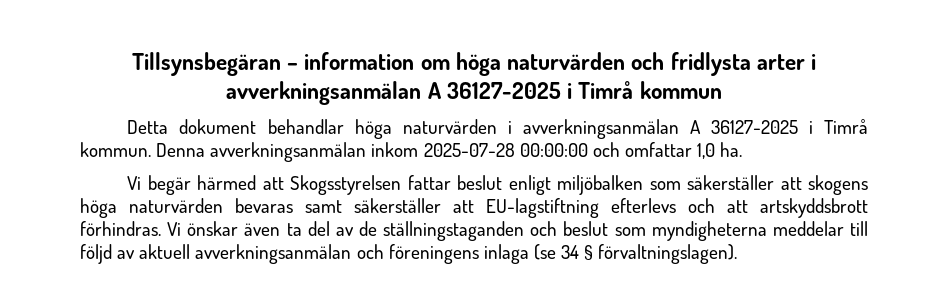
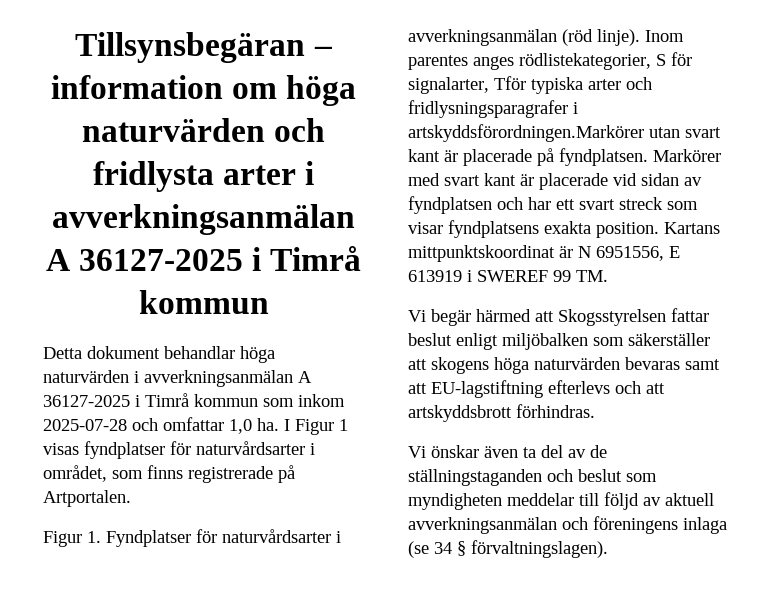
[80,142,367,162] kommun. Denna avverkningsanmälan -> [194,394,294,407] kommun som
[519,143,588,157] 00:00:00 -> (127, 425) none
(743, 149) none -> [284,419,348,435] [43,441,315,459] [43,465,295,483] [43,490,131,507] [43,529,341,547] [408,29,684,46] [408,52,692,70] [408,76,652,94] [408,100,578,118] [408,124,721,142] [408,148,721,166] [408,173,702,190] [408,196,698,214] [408,220,720,238] [408,245,680,262] [408,270,608,282] I Figur 1 visas fyndplatser för naturvårdsarter i området, som finns registrerade på Artportalen. // Figur 1. Fyndplatser för naturvårdsarter i avverkningsanmälan (röd linje). Inom parentes anges rödlistekategorier, S för signalarter, Tför typiska arter och fridlysningsparagrafer i artskyddsförordningen.Markörer utan svart kant är placerade på fyndplatsen. Markörer med svart kant är placerade vid sidan av fyndplatsen och har ett svart streck som visar fyndplatsens exakta position. Kartans mittpunktskoordinat är N 6951556, E 613919 i SWEREF 99 TM.
[354,198,441,213] säkerställer -> (720, 364) none
(161, 228) none -> (595, 411) //
[651,221,767,241] myndigheterna -> [408,493,502,510] myndigheten

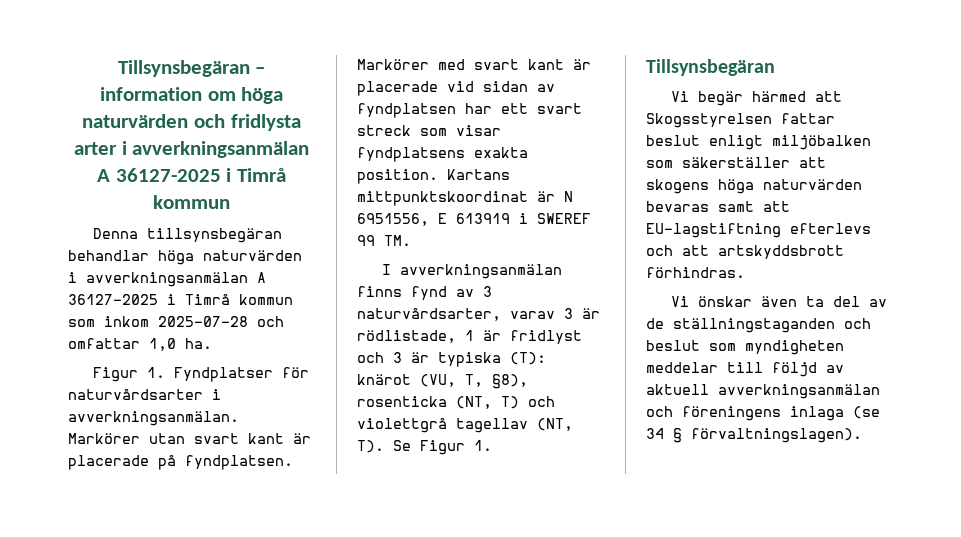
[43,346,160,359] Detta dokument -> [93,228,283,243] Denna tillsynsbegäran
[284,419,348,435] [43,441,315,459] [43,465,295,483] [43,490,131,507] I Figur 1 visas fyndplatser för naturvårdsarter i området, som finns registrerade på Artportalen. -> (212, 343) none
[408,29,684,46] [408,52,692,70] [408,76,652,94] [408,100,578,118] [408,124,644,142] avverkningsanmälan (röd linje). Inom parentes anges rödlistekategorier, S för signalarter, Tför typiska arter och fridlysningsparagrafer i artskyddsförordningen.Markörer -> [68,411,239,426] [68,433,140,444] avverkningsanmälan. Markörer
[497,197,523,210] och -> (456, 110) none
(608, 276) none -> [382,264,563,279] [357,286,492,300] [357,308,600,321] [357,330,582,344] [357,352,546,367] [357,374,528,389] [357,396,555,409] [357,418,573,433] [357,440,492,455] [646,59,775,76] // I avverkningsanmälan finns fynd av 3 naturvårdsarter, varav 3 är rödlistade, 1 är fridlyst och 3 är typiska (T): knärot (VU, T, §8), rosenticka (NT, T) och violettgrå tagellav (NT, T). Se Figur 1. // Tillsynsbegäran

